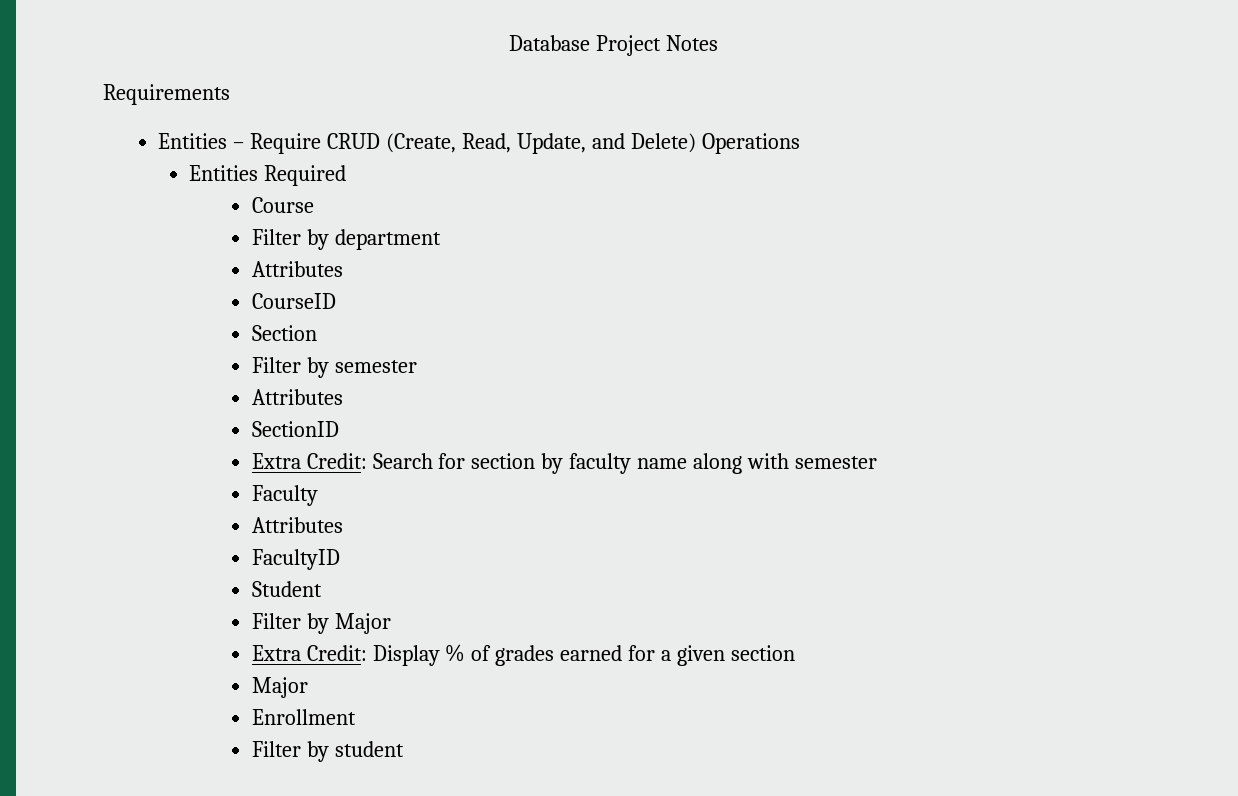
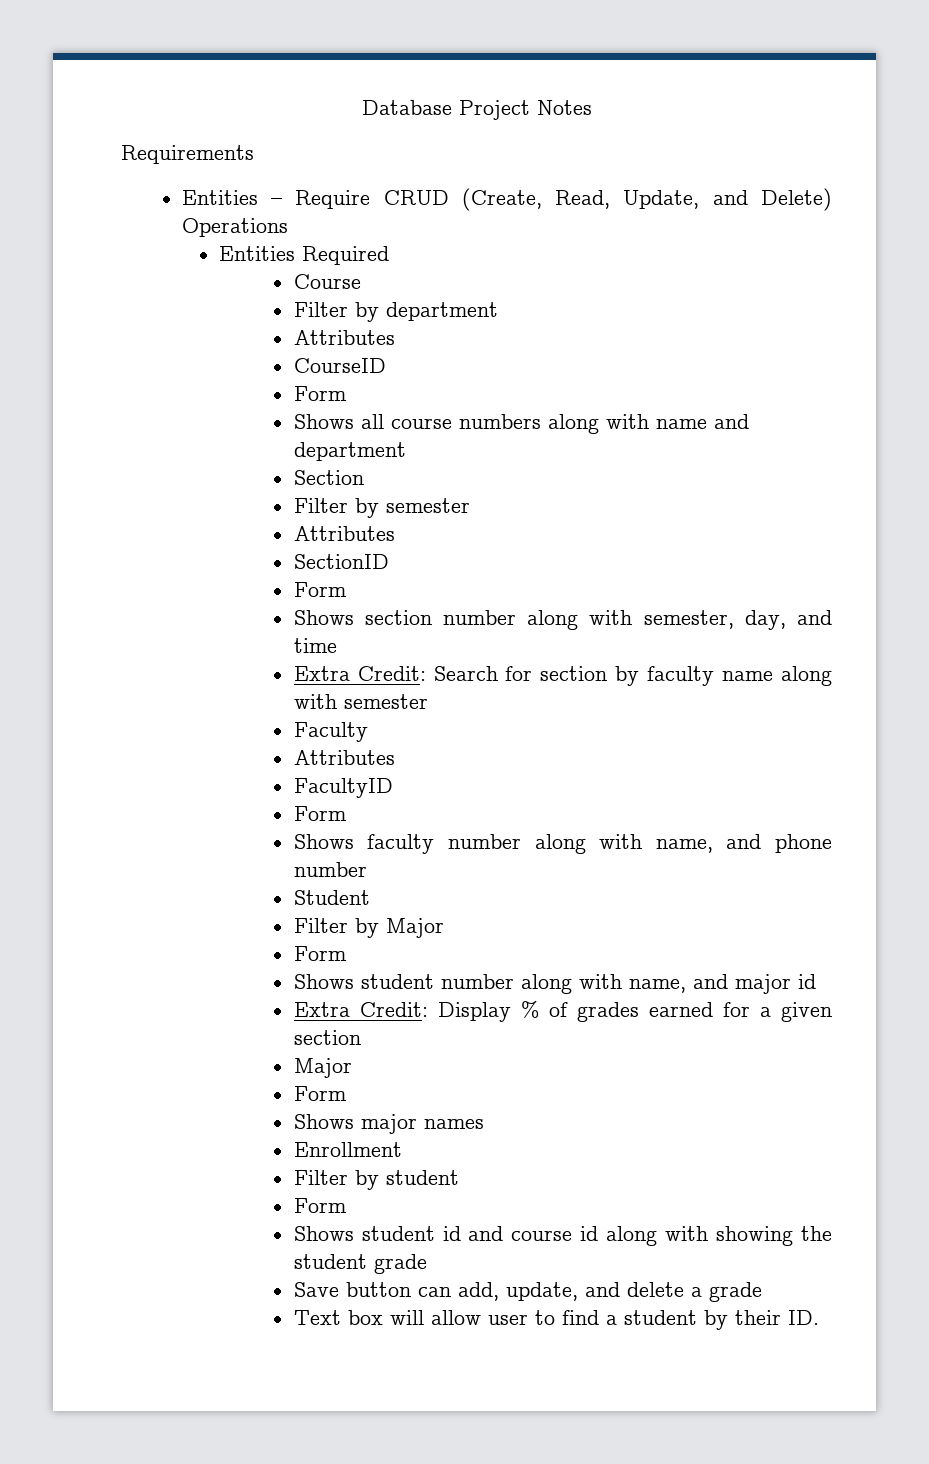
(336, 301) none -> [293,386,347,401] [293,414,749,434] [293,442,406,461] // Form // Shows all course numbers along with name and department
(339, 429) none -> [293,582,347,597] [293,610,833,630] [293,638,337,653] // Form // Shows section number along with semester, day, and time
[251,581,322,597] [251,613,391,634] Student // Filter by Major -> [293,806,347,821] [293,834,832,854] [293,862,367,877] [293,890,370,905] [293,918,444,938] [293,946,347,961] [293,974,816,994] Form // Shows faculty number along with name, and phone number // Student // Filter by Major // Form // Shows student number along with name, and major id
(308, 687) none -> [293,1086,347,1101] [293,1114,484,1134] // Form // Shows major names
(404, 749) none -> [293,1198,347,1213] [293,1226,832,1246] [293,1254,427,1274] [293,1282,762,1302] [293,1310,819,1330] // Form // Shows student id and course id along with showing the student grade // Save button can add, update, and delete a grade // Text box will allow user to find a student by their ID.

